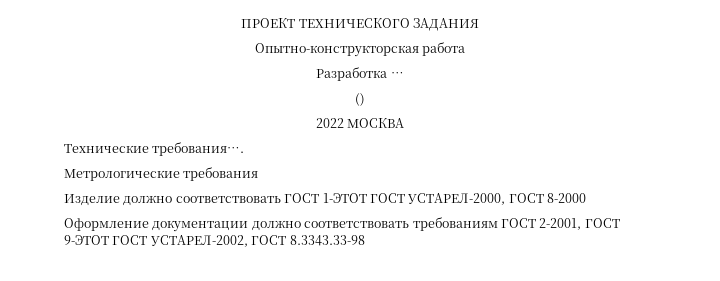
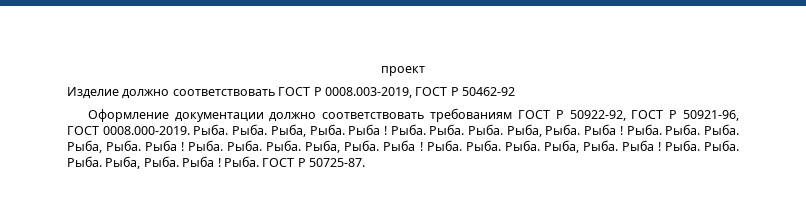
[241,18,479,31] [254,42,466,57] [316,67,404,81] [355,93,365,106] [315,118,405,128] [64,142,245,156] [64,167,259,181] ПРОЕКТ ТЕХНИЧЕСКОГО ЗАДАНИЯ // Опытно-конструкторская работа // Разработка … // () // 2022 МОСКВА // Технические требования…. // Метрологические требования -> [381,66,425,76] проект
[322,193,586,205] 1-ЭТОТ ГОСТ УСТАРЕЛ-2000, ГОСТ 8-2000 -> [313,87,515,98] Р 0008.003-2019, ГОСТ Р 50462-92
[539,218,620,230] [64,235,365,247] 2-2001, ГОСТ 9-ЭТОТ ГОСТ УСТАРЕЛ-2002, ГОСТ 8.3343.33-98 -> [555,110,739,121] [67,124,740,137] [67,140,739,153] [67,156,365,169] Р 50922-92, ГОСТ Р 50921-96, ГОСТ 0008.000-2019. Рыба. Рыба. Рыба, Рыба. Рыба ! Рыба. Рыба. Рыба. Рыба, Рыба. Рыба ! Рыба. Рыба. Рыба. Рыба, Рыба. Рыба ! Рыба. Рыба. Рыба. Рыба, Рыба. Рыба ! Рыба. Рыба. Рыба. Рыба, Рыба. Рыба ! Рыба. Рыба. Рыба. Рыба, Рыба. Рыба ! Рыба. ГОСТ Р 50725-87.

